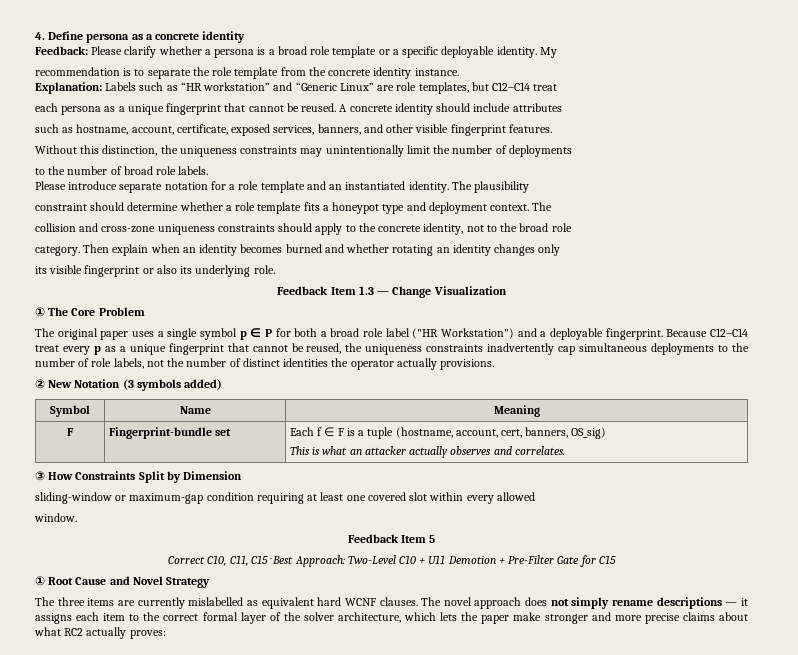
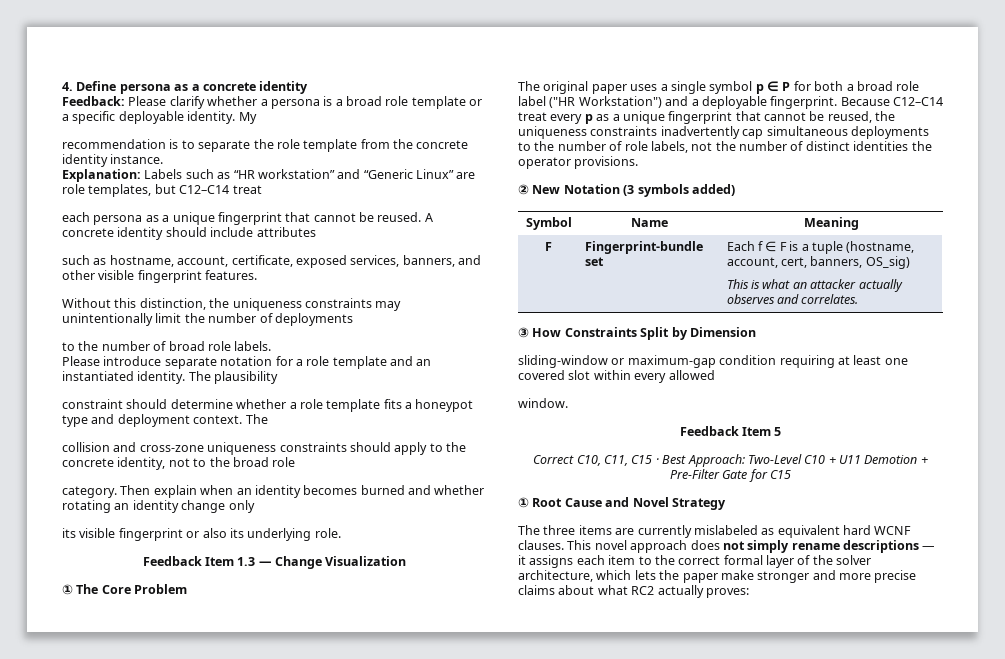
[494,244,536,256] changes -> [181,500,226,513] change
[396,358,437,370] actually -> (571, 163) none
[188,597,244,606] mislabelled -> [693,525,758,535] mislabeled
[421,597,442,606] The -> [567,540,592,550] This

